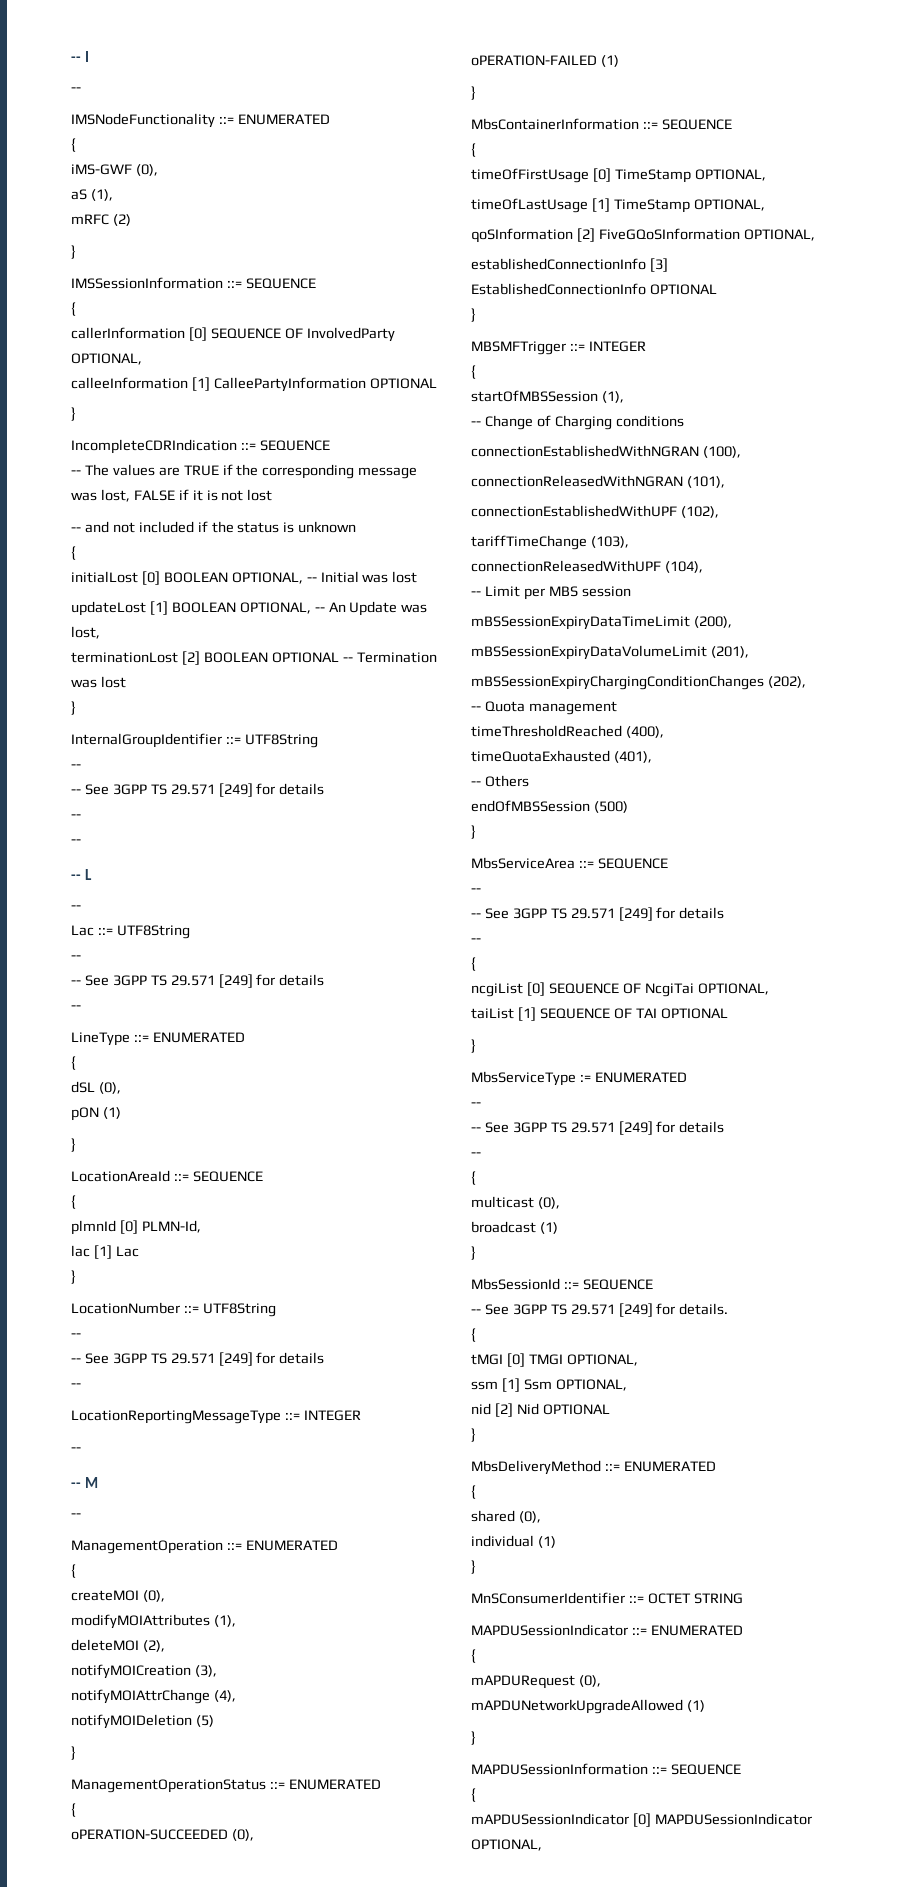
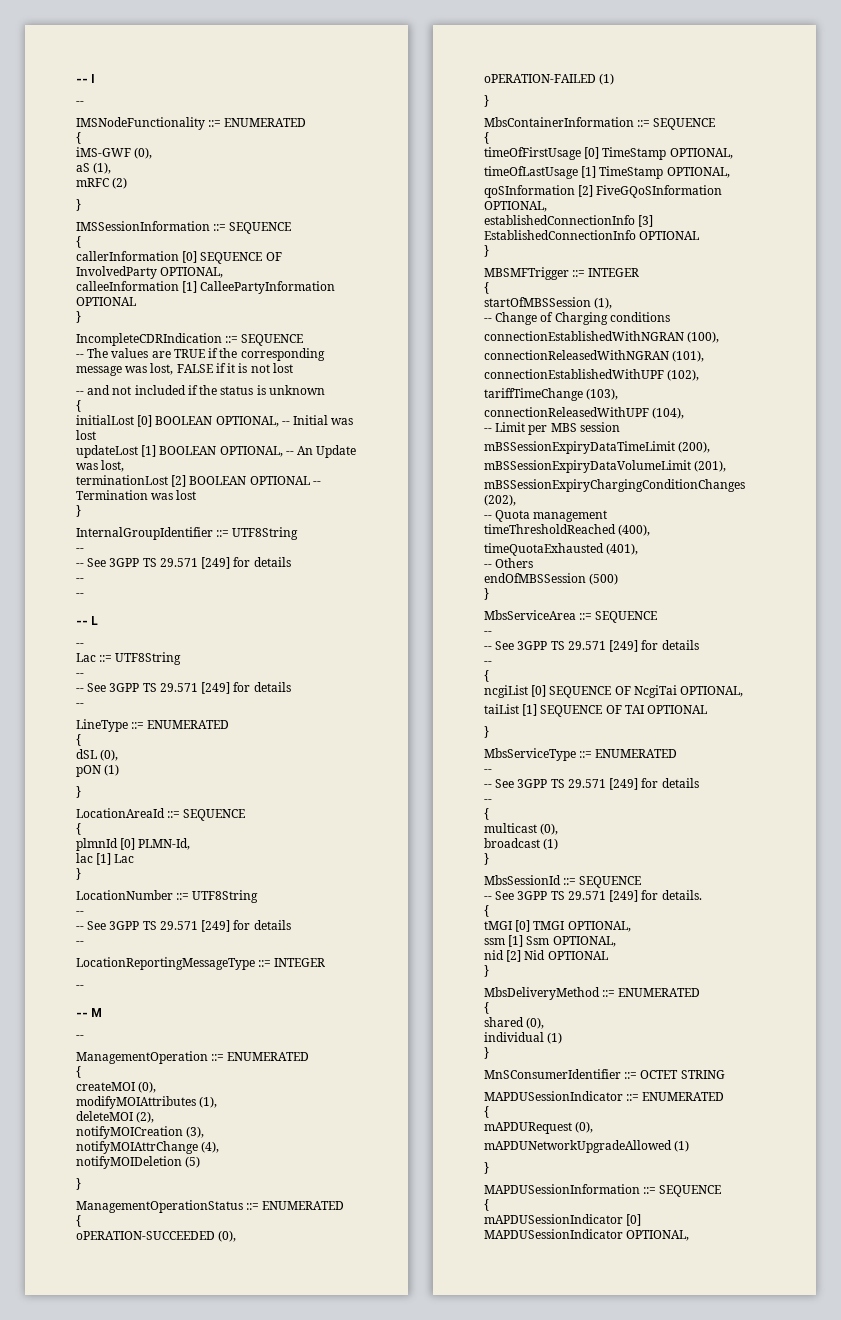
[579,1074,591,1082] := -> [579,751,593,758] ::=

